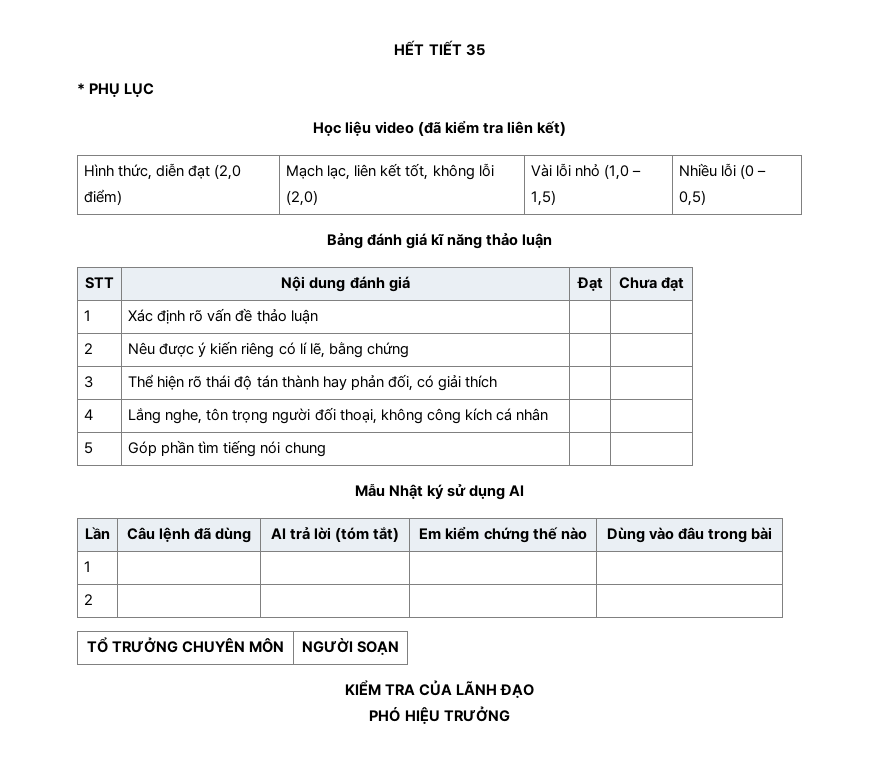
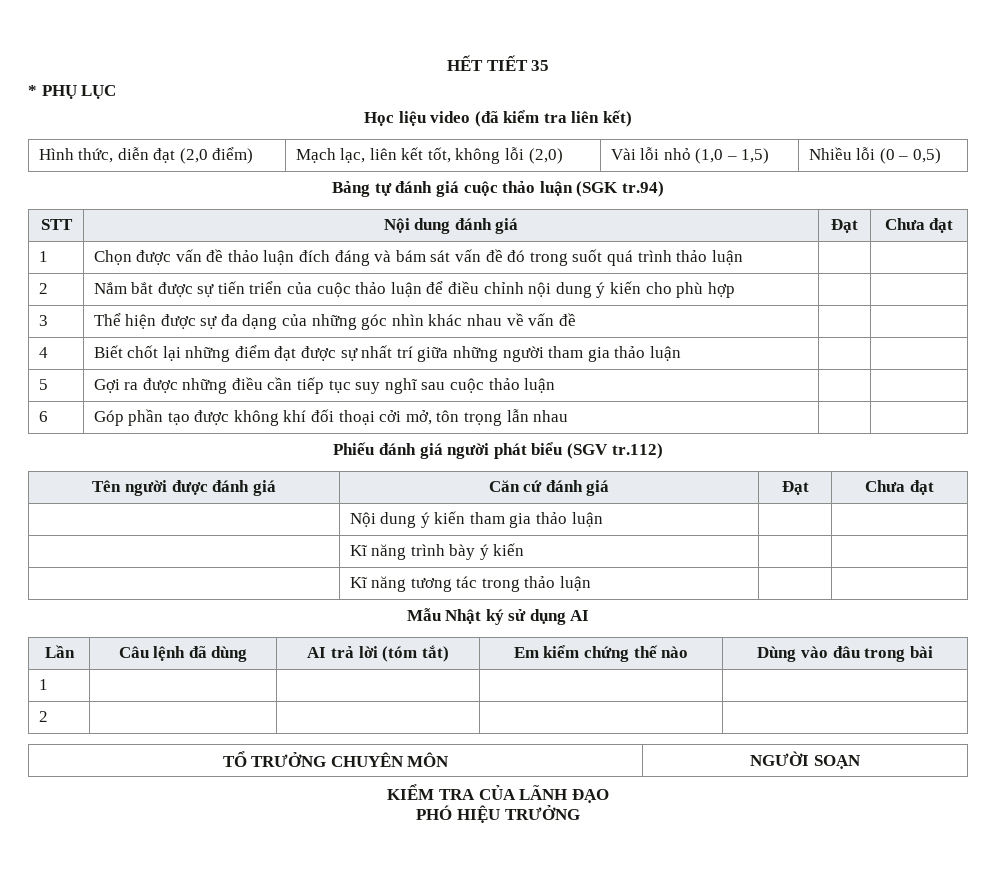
[366,233,553,249] đánh giá kĩ năng thảo luận -> [374,181,664,197] tự đánh giá cuộc thảo luận (SGK tr.94)
[128,309,204,324] Xác định rõ -> [93,250,172,265] Chọn được
[84,343,94,354] [128,341,409,358] [84,376,94,388] [128,374,497,391] [84,409,94,420] [128,407,548,424] [84,442,94,454] [128,440,326,457] | | // 2 | Nêu được ý kiến riêng có lí lẽ, bằng chứng | | // 3 | Thể hiện rõ thái độ tán thành hay phản đối, có giải thích | | // 4 | Lắng nghe, tôn trọng người đối thoại, không công kích cá nhân | | // 5 | Góp phần tìm tiếng nói chung -> [299,249,743,266] [38,283,48,294] [93,281,735,298] [38,315,48,326] [93,313,576,330] [38,347,48,358] [93,345,681,362] [38,379,48,390] [93,377,556,394] [38,411,48,422] [93,409,569,426] [333,442,663,459] [92,480,276,496] [488,480,610,496] [781,481,809,495] [865,480,934,495] [349,511,603,528] [349,543,525,560] [349,576,592,592] đích đáng và bám sát vấn đề đó trong suốt quá trình thảo luận | | // 2 | Nắm bắt được sự tiến triển của cuộc thảo luận để điều chỉnh nội dung ý kiến cho phù hợp | | // 3 | Thể hiện được sự đa dạng của những góc nhìn khác nhau về vấn đề | | // 4 | Biết chốt lại những điểm đạt được sự nhất trí giữa những người tham gia thảo luận | | // 5 | Gợi ra được những điều cần tiếp tục suy nghĩ sau cuộc thảo luận | | // 6 | Góp phần tạo được không khí đối thoại cởi mở, tôn trọng lẫn nhau | | // Phiếu đánh giá người phát biểu (SGV tr.112) // Tên người được đánh giá | Căn cứ đánh giá | Đạt | Chưa đạt // | Nội dung ý kiến tham gia thảo luận | | // | Kĩ năng trình bày ý kiến | | // | Kĩ năng tương tác trong thảo luận

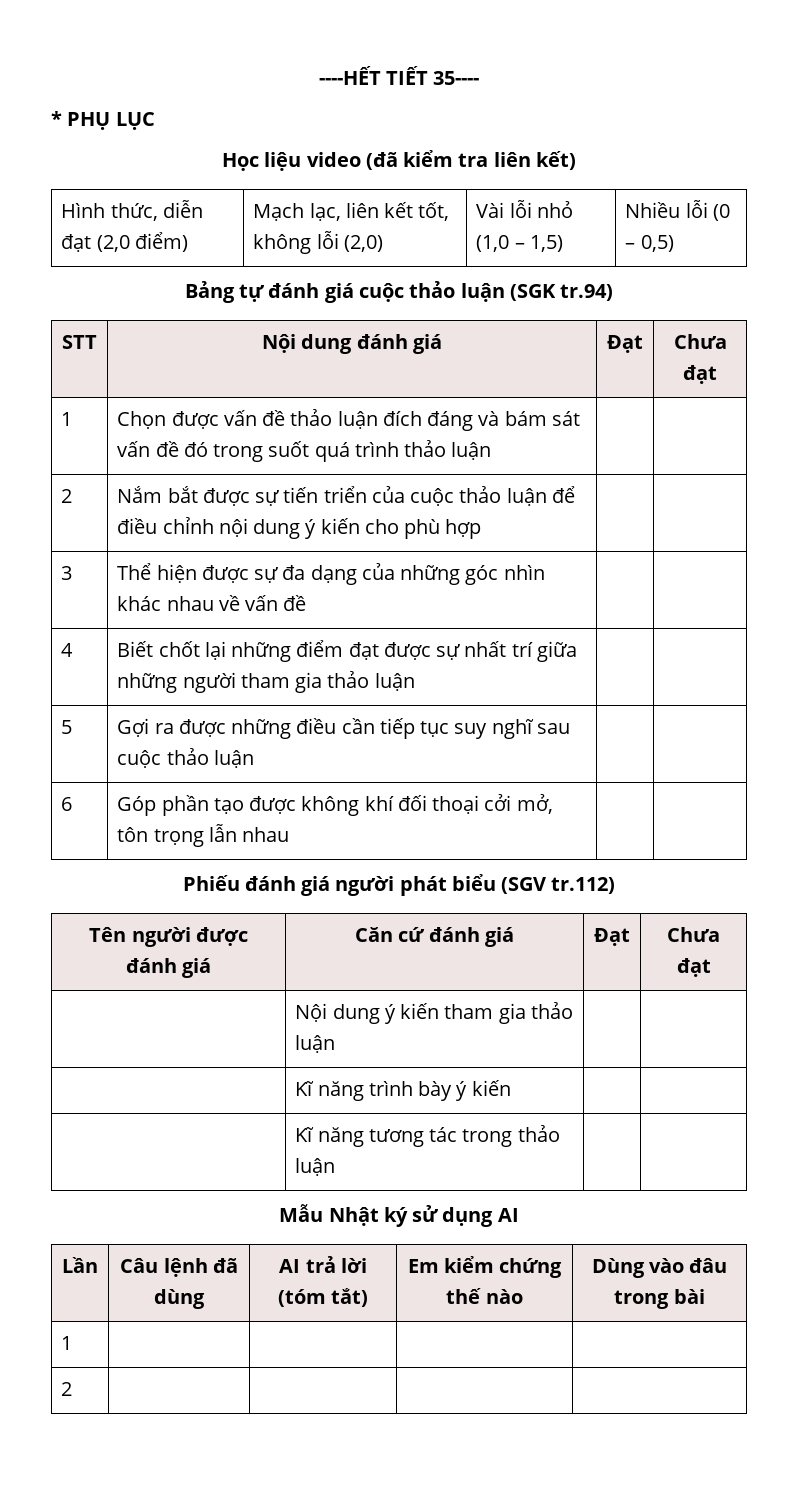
[446,55,550,71] HẾT TIẾT 35 -> [318,66,480,85] ----HẾT TIẾT 35----
[222,751,450,767] [750,751,861,769] [387,784,609,803] [416,805,580,823] // TỔ TRƯỞNG CHUYÊN MÔN | NGƯỜI SOẠN // KIỂM TRA CỦA LÃNH ĐẠO // PHÓ HIỆU TRƯỞNG -> (73, 1389) none

